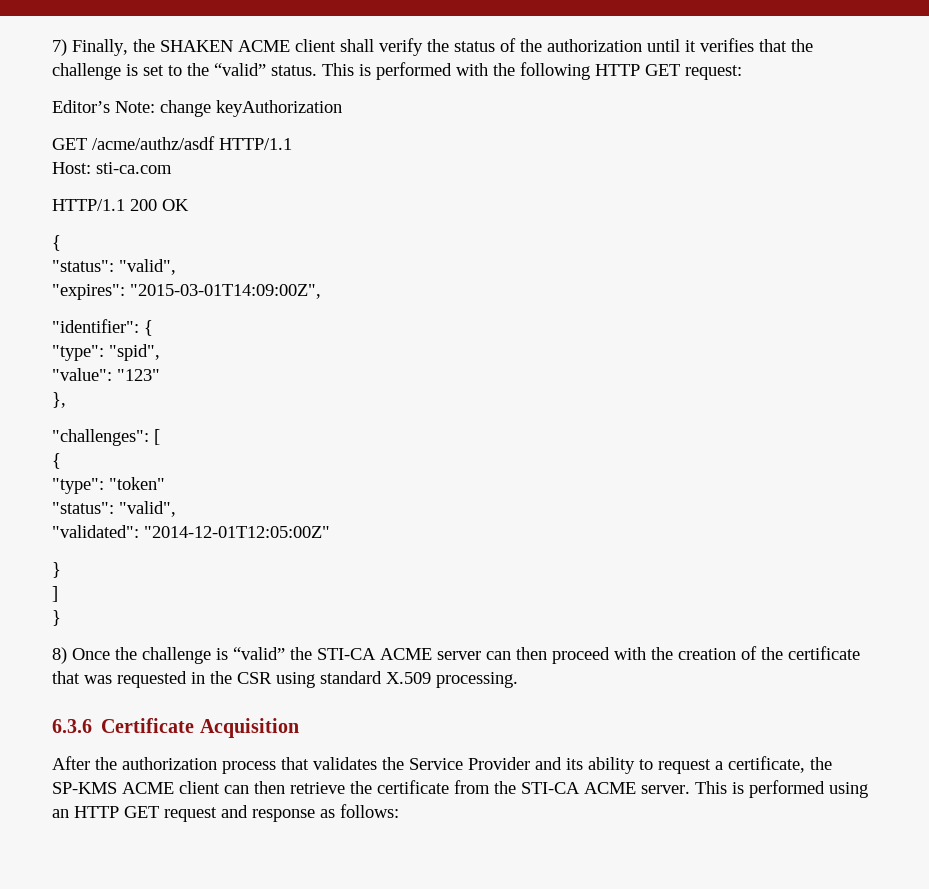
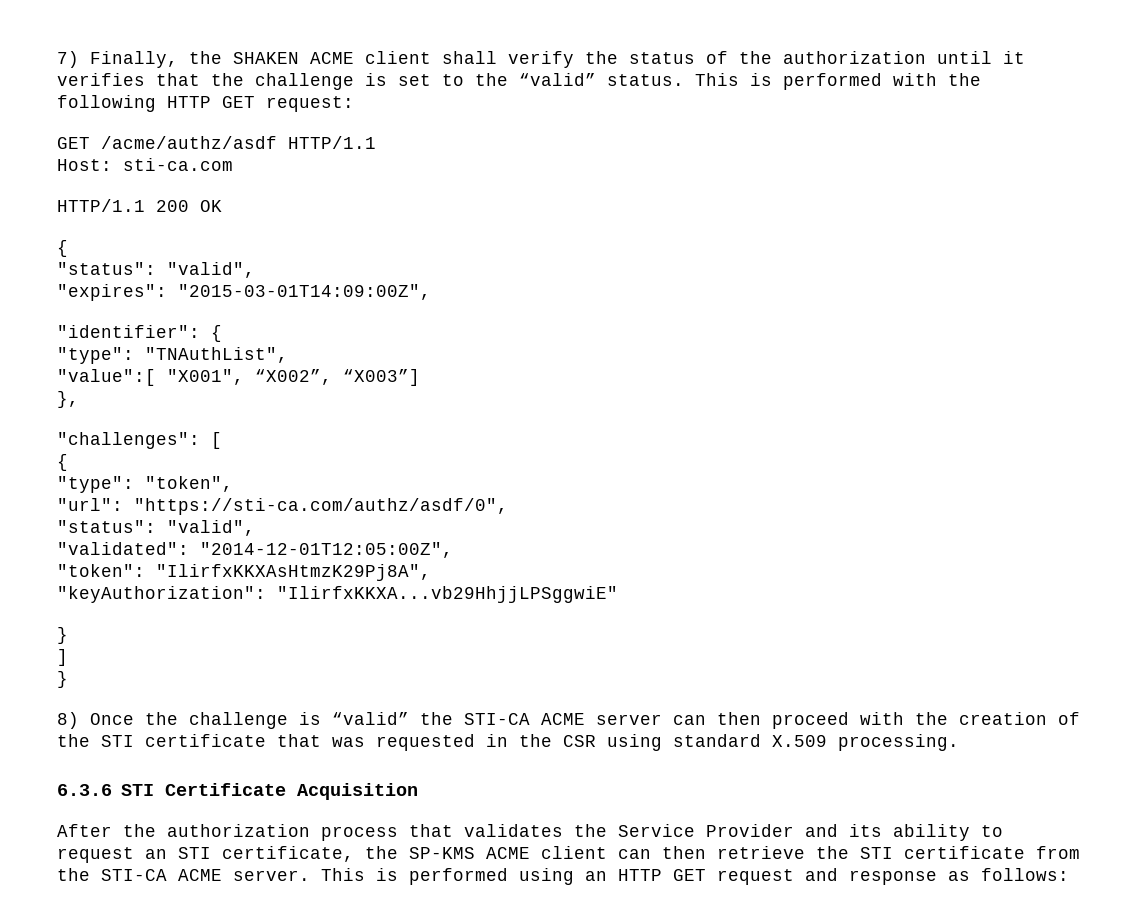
[52,100,342,117] // Editor’s Note: change keyAuthorization -> (354, 104) none
[109,344,160,361] [52,368,160,381] "spid", // "value": "123" -> [145,347,288,363] [57,369,420,386] "TNAuthList", // "value":[ "X001", “X002”, “X003”]
[109,477,165,490] "token" -> [145,476,233,492] [57,498,508,515] "token", // "url": "https://sti-ca.com/authz/asdf/0",
[144,526,330,538] "2014-12-01T12:05:00Z" -> [200,542,453,558] [57,564,431,581] [57,586,618,603] "2014-12-01T12:05:00Z", // "token": "IlirfxKKXAsHtmzK29Pj8A", // "keyAuthorization": "IlirfxKKXA...vb29HhjjLPSggwiE"
(783, 653) none -> [101,735,134,747] STI
(92, 726) none -> [120,784,154,796] STI
[715,761,723,770] a -> [145,847,211,859] an STI
(372, 787) none -> [860,847,893,859] STI

